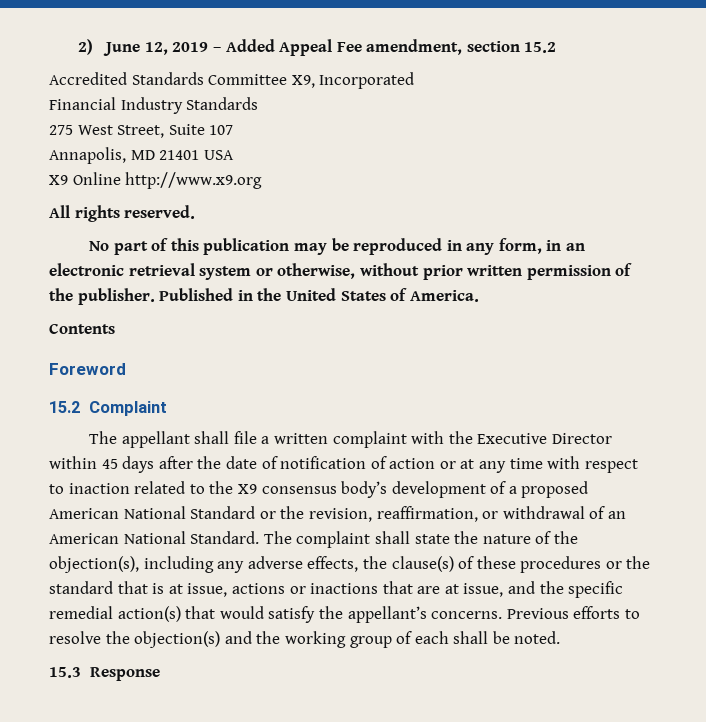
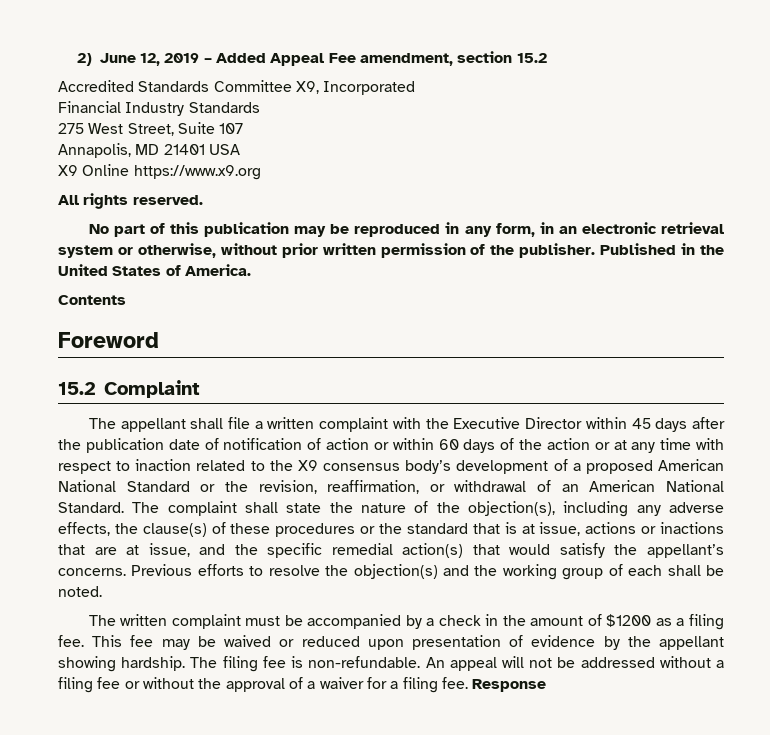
[125,172,263,189] http://www.x9.org -> [133,165,261,180] https://www.x9.org
(222, 462) none -> [85,438,164,453] publication
(456, 465) none -> [392,438,610,453] within 60 days of the action or
[49,667,81,678] 15.3 -> [88,614,725,630] [58,635,724,650] [58,656,724,672] [58,677,468,693] The written complaint must be accompanied by a check in the amount of $1200 as a filing fee. This fee may be waived or reduced upon presentation of evidence by the appellant showing hardship. The filing fee is non-refundable. An appeal will not be addressed without a filing fee or without the approval of a waiver for a filing fee.

